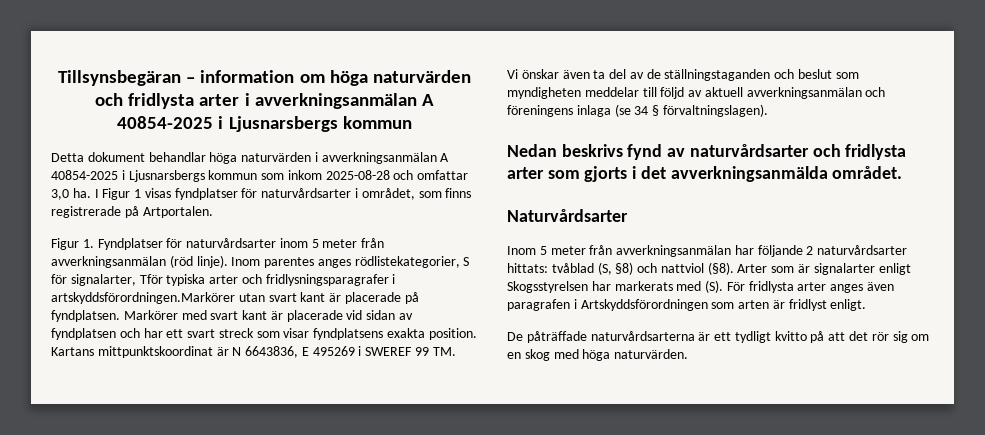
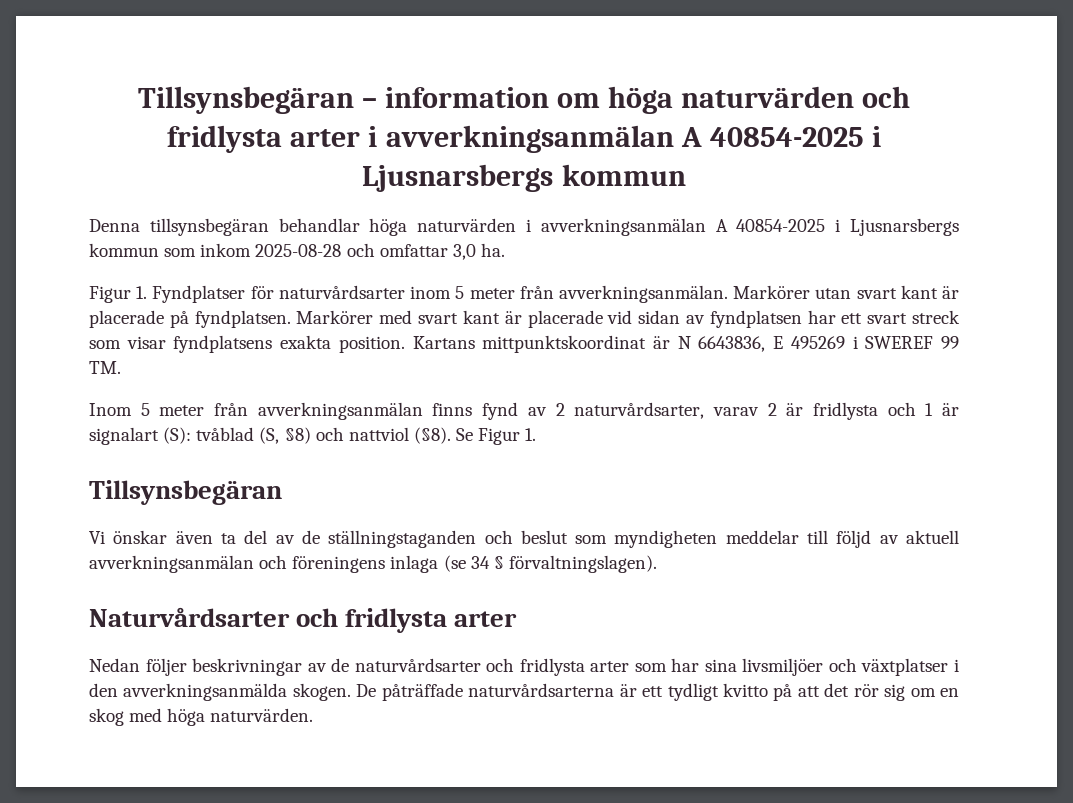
[51,152,145,162] Detta dokument -> [89,218,269,236] Denna tillsynsbegäran
[94,188,472,200] [51,206,213,218] I Figur 1 visas fyndplatser för naturvårdsarter i området, som finns registrerade på Artportalen. -> (505, 250) none
[51,255,470,268] [51,274,396,286] [51,292,235,304] avverkningsanmälan (röd linje). Inom parentes anges rödlistekategorier, S för signalarter, Tför typiska arter och fridlysningsparagrafer i artskyddsförordningen.Markörer -> [558,285,811,303] avverkningsanmälan. Markörer
[119,328,140,338] och -> (802, 319) none
(456, 351) none -> [89,402,959,420] [89,427,537,445] [89,480,282,505] // Inom 5 meter från avverkningsanmälan finns fynd av 2 naturvårdsarter, varav 2 är fridlysta och 1 är signalart (S): tvåblad (S, §8) och nattviol (§8). Se Figur 1. // Tillsynsbegäran
[507,144,686,160] Nedan beskrivs fynd av -> [89,607,518,633] [89,658,350,676] Naturvårdsarter och fridlysta arter // Nedan följer beskrivningar av de
[584,166,903,182] [507,209,628,222] [507,245,908,257] [507,262,911,275] [507,280,895,293] [507,299,867,311] gjorts i det avverkningsanmälda området. // Naturvårdsarter // Inom 5 meter från avverkningsanmälan har följande 2 naturvårdsarter hittats: tvåblad (S, §8) och nattviol (§8). Arter som är signalarter enligt Skogsstyrelsen har markerats med (S). För fridlysta arter anges även paragrafen i Artskyddsförordningen som arten är fridlyst enligt. // -> [671,658,959,676] [89,683,351,701] har sina livsmiljöer och växtplatser i den avverkningsanmälda skogen.

